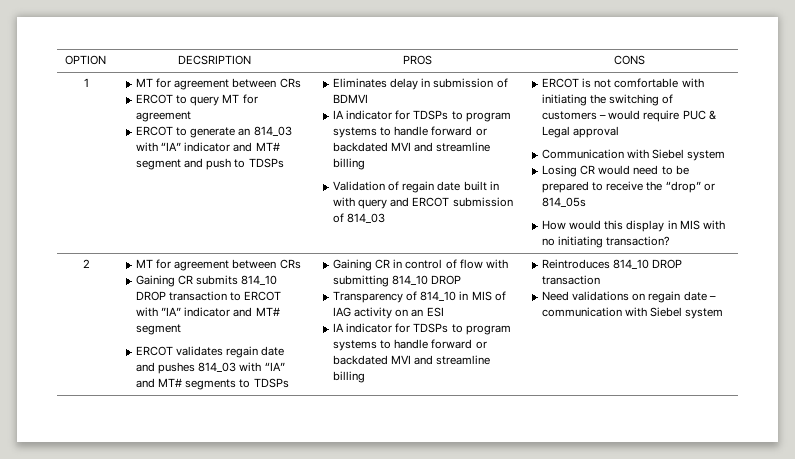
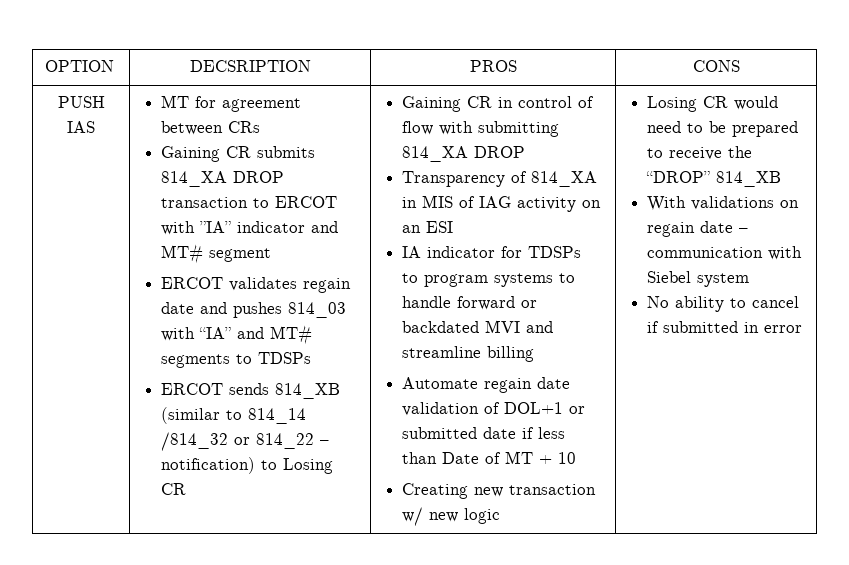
[84,78,89,87] [136,78,301,90] [136,94,258,106] [136,111,192,122] [136,126,292,138] [136,142,280,152] [136,158,284,170] [333,78,508,90] [333,94,369,103] [333,110,511,122] [333,126,487,138] [333,142,491,152] [333,158,366,170] [333,181,499,193] [333,197,513,209] [333,213,386,223] [542,78,704,88] [542,94,674,106] [542,110,716,122] [542,126,620,138] [542,149,726,161] [542,165,689,177] [542,181,715,193] [542,197,587,207] [542,220,725,232] [542,236,671,248] [83,259,90,268] 1 | MT for agreement between CRs // ERCOT to query MT for agreement // ERCOT to generate an 814_03 with “IA” indicator and MT# segment and push to TDSPs | Eliminates delay in submission of BDMVI // IA indicator for TDSPs to program systems to handle forward or backdated MVI and streamline billing // Validation of regain date built in with query and ERCOT submission of 814_03 | ERCOT is not comfortable with initiating the switching of customers – would require PUC & Legal approval // Communication with Siebel system // Losing CR would need to be prepared to receive the “drop” or 814_05s // How would this display in MIS with no initiating transaction? // 2 -> [57,96,105,108] [67,121,95,133] PUSH IAS
[241,275,278,285] 814_10 -> [161,171,228,187] 814_XA
(289, 383) none -> [161,383,341,399] [161,407,307,424] [161,432,330,451] [161,457,334,474] [161,483,187,495] // ERCOT sends 814_XB (similar to 814_14 /814_32 or 814_22 – notification) to Losing CR
[392,275,429,285] 814_10 -> [402,146,469,162] 814_XA
[420,291,457,301] 814_10 -> [531,171,598,187] 814_XA
[542,259,683,269] [542,275,601,285] [542,291,570,301] | Reintroduces 814_10 DROP transaction // Need -> [402,377,571,393] [402,402,586,416] [402,427,566,439] [402,451,577,464] [402,483,597,499] [402,507,501,526] [647,96,779,112] [647,121,799,137] [647,146,753,160] [646,171,782,187] [647,196,687,211] // Automate regain date validation of DOL+1 or submitted date if less than Date of MT + 10 // Creating new transaction w/ new logic | Losing CR would need to be prepared to receive the “DROP” 814_XB // With
(724, 313) none -> [647,296,800,312] [647,321,803,333] // No ability to cancel if submitted in error

